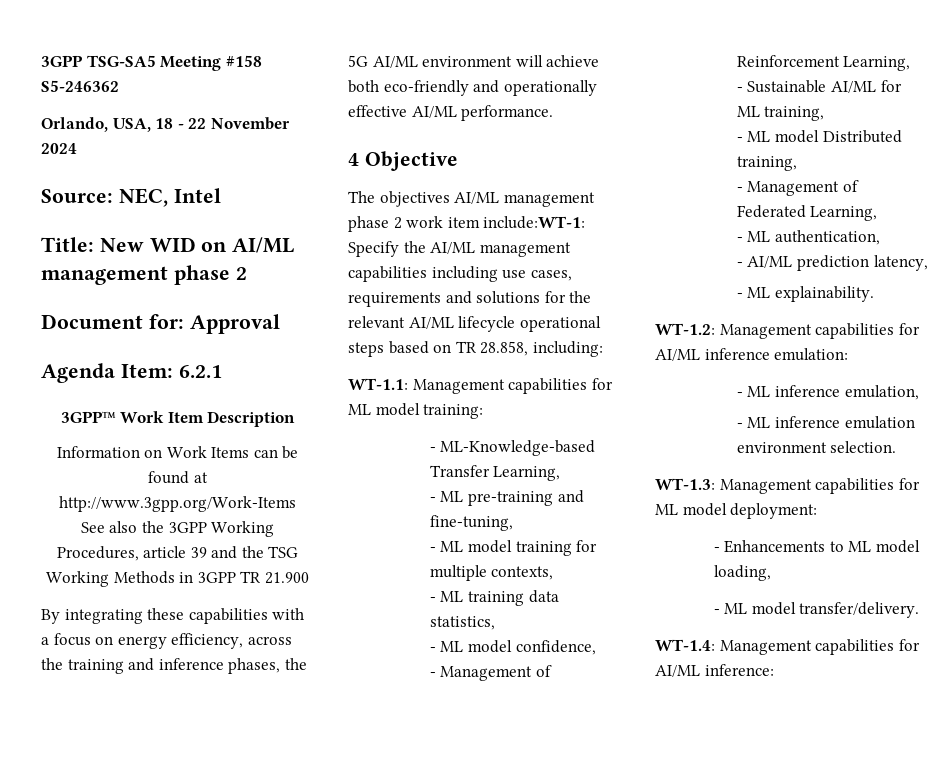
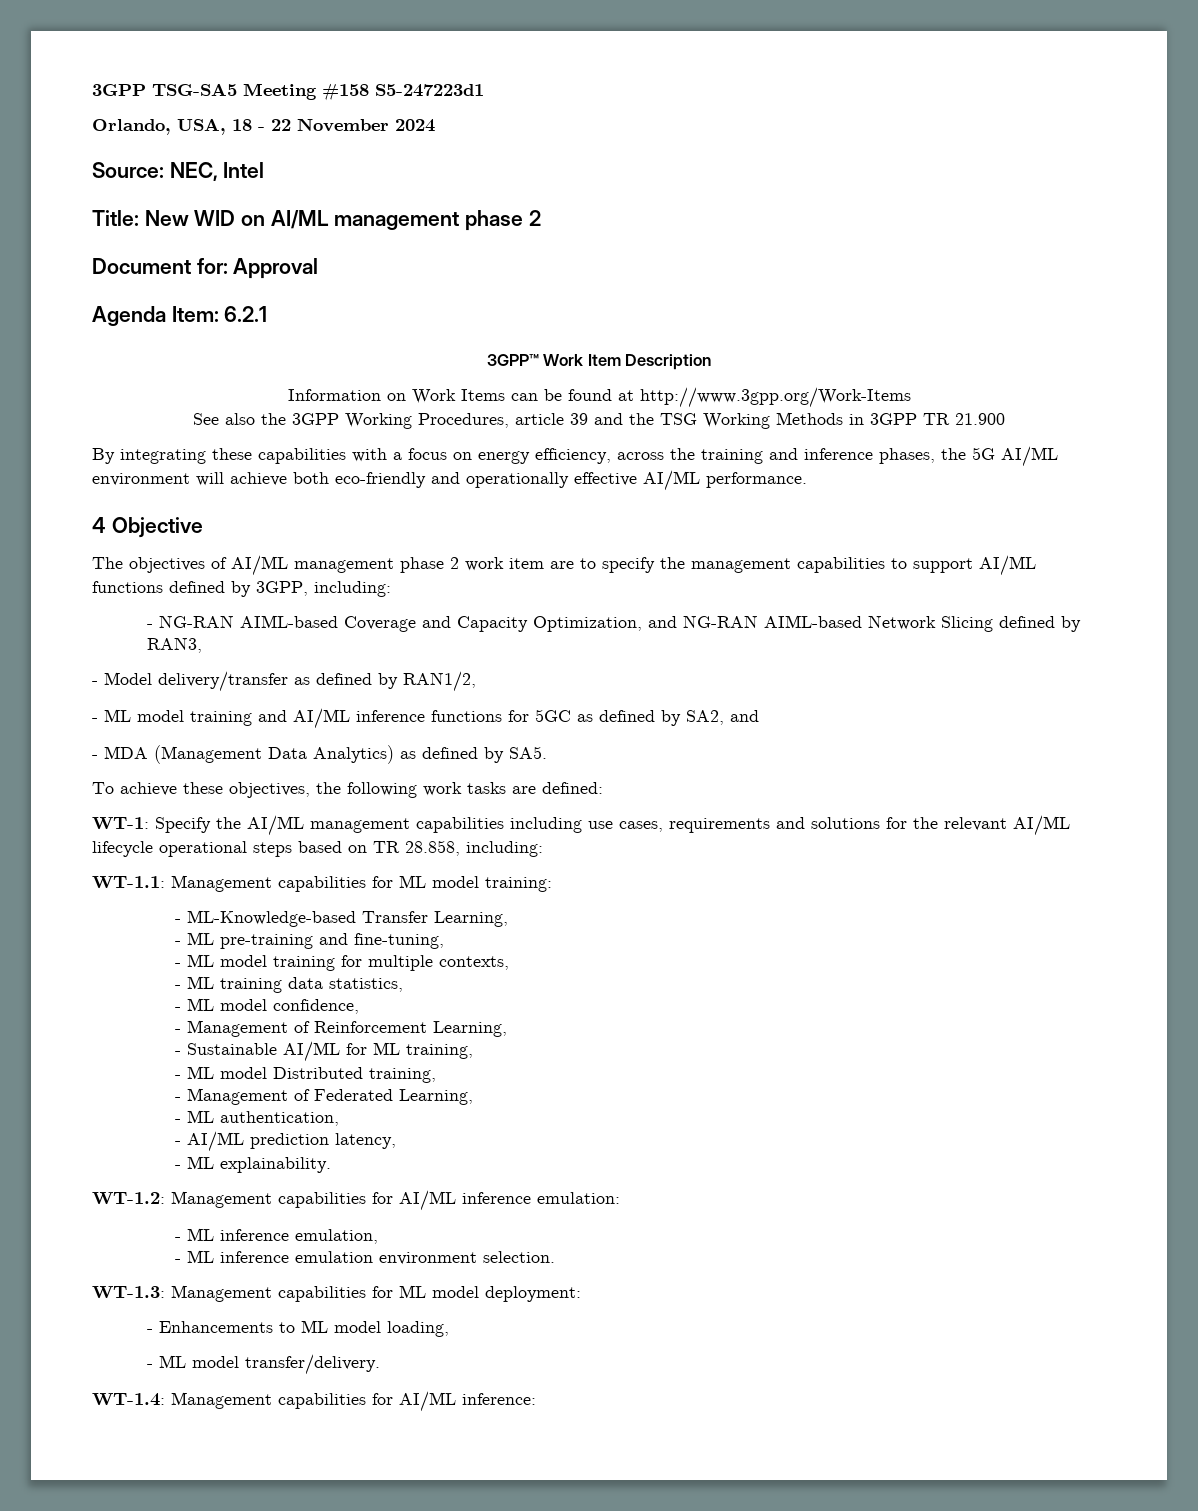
[41,80,119,92] S5-246362 -> [375,84,484,97] S5-247223d1
(450, 199) none -> [211,557,227,569] of
[483,216,586,229] include:WT-1: -> [550,555,1036,576] [92,581,391,597] [147,615,1082,632] [147,637,203,653] [92,671,476,692] [92,708,759,729] [92,745,547,764] [92,782,603,798] [92,817,149,830] are to specify the management capabilities to support AI/ML functions defined by 3GPP, including: // - NG-RAN AIML-based Coverage and Capacity Optimization, and NG-RAN AIML-based Network Slicing defined by RAN3, // - Model delivery/transfer as defined by RAN1/2, // - ML model training and AI/ML inference functions for 5GC as defined by SA2, and // - MDA (Management Data Analytics) as defined by SA5. // To achieve these objectives, the following work tasks are defined: // WT-1:

